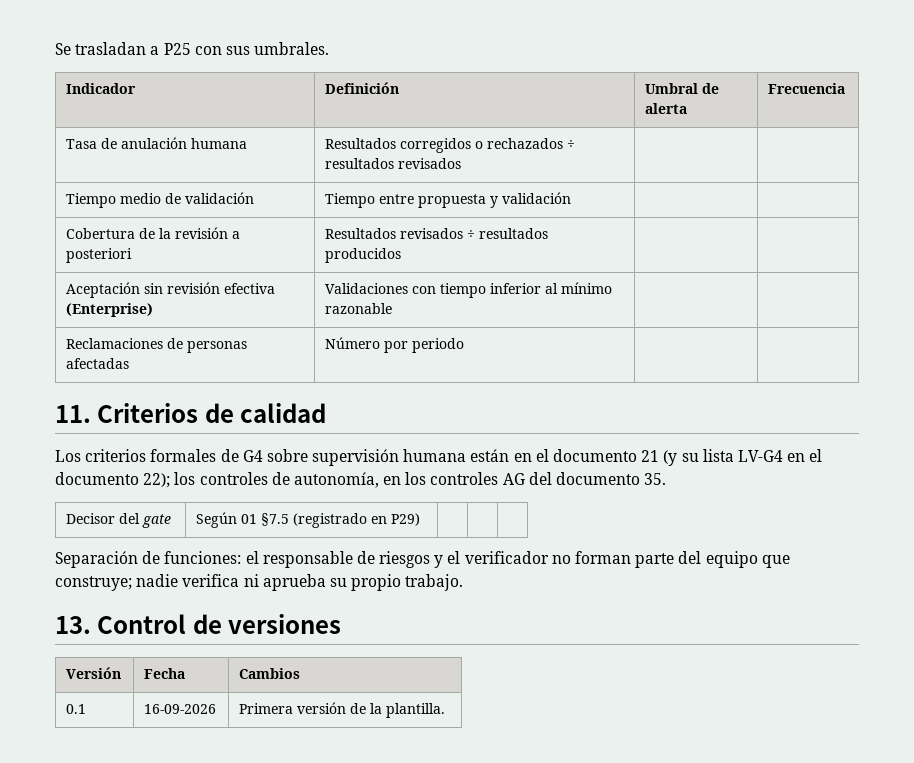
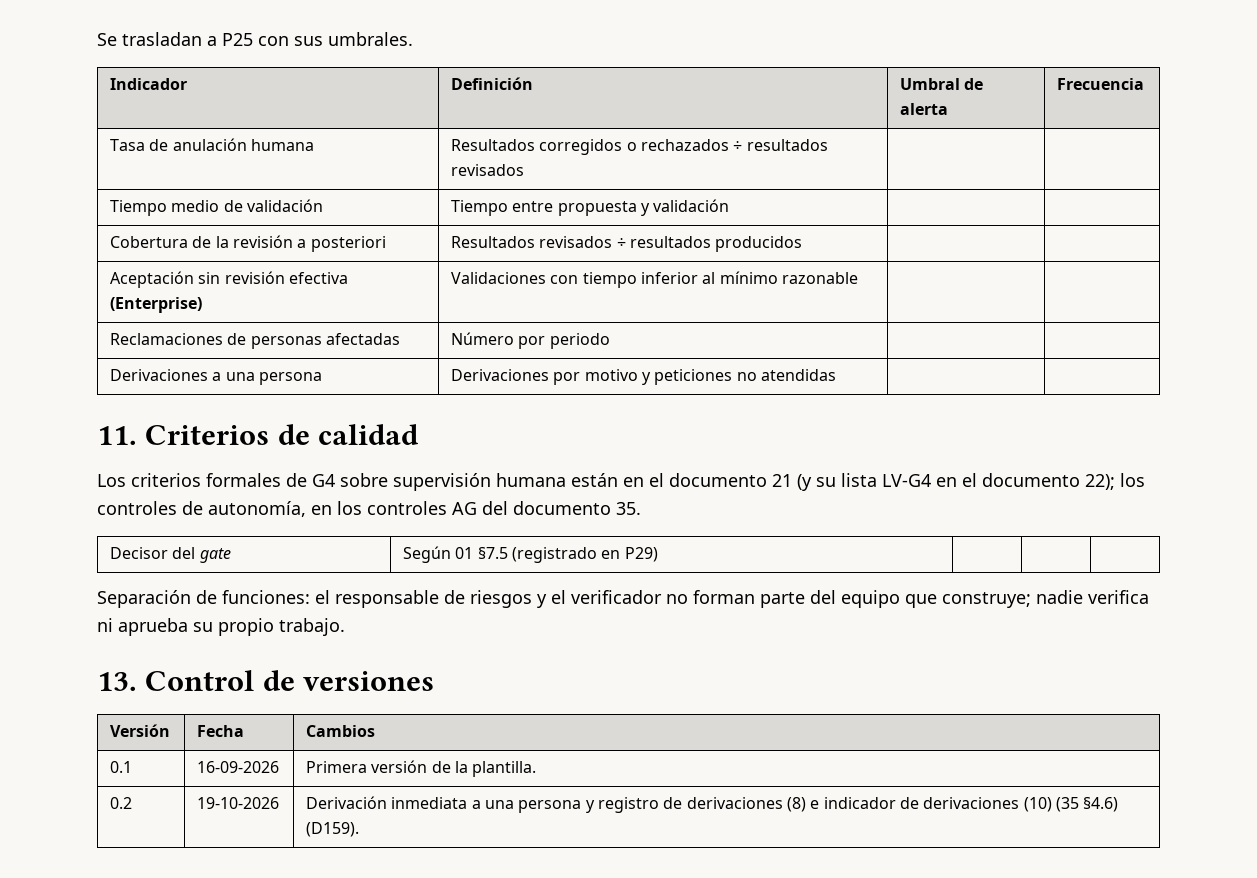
(465, 345) none -> [110,369,323,385] [451,369,837,385] // Derivaciones a una persona | Derivaciones por motivo y peticiones no atendidas | |
(446, 710) none -> [110,797,133,809] [197,797,280,809] [306,796,1119,813] [306,822,360,837] // 0.2 | 19-10-2026 | Derivación inmediata a una persona y registro de derivaciones (8) e indicador de derivaciones (10) (35 §4.6) (D159).

